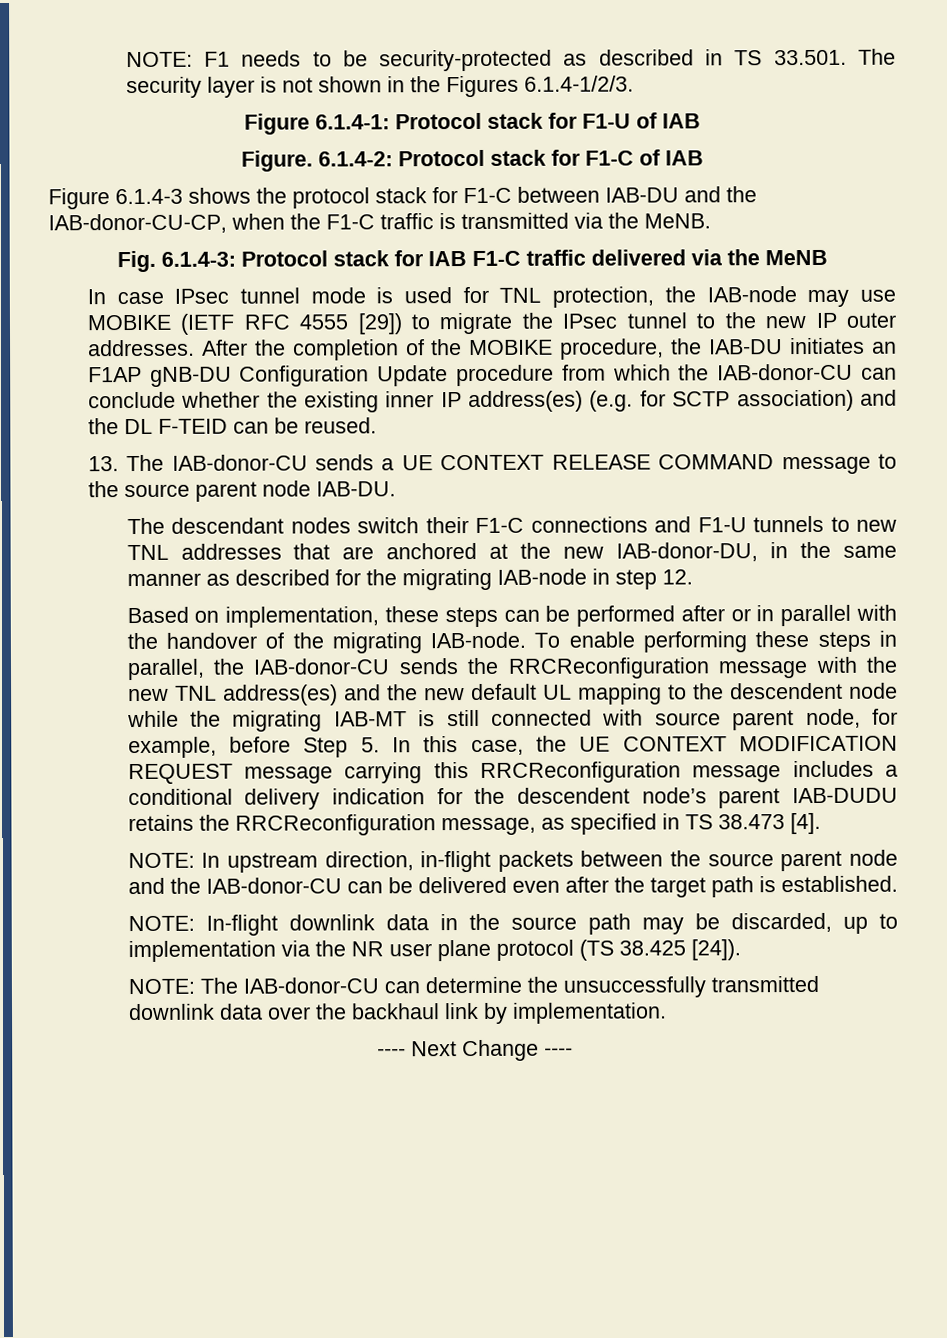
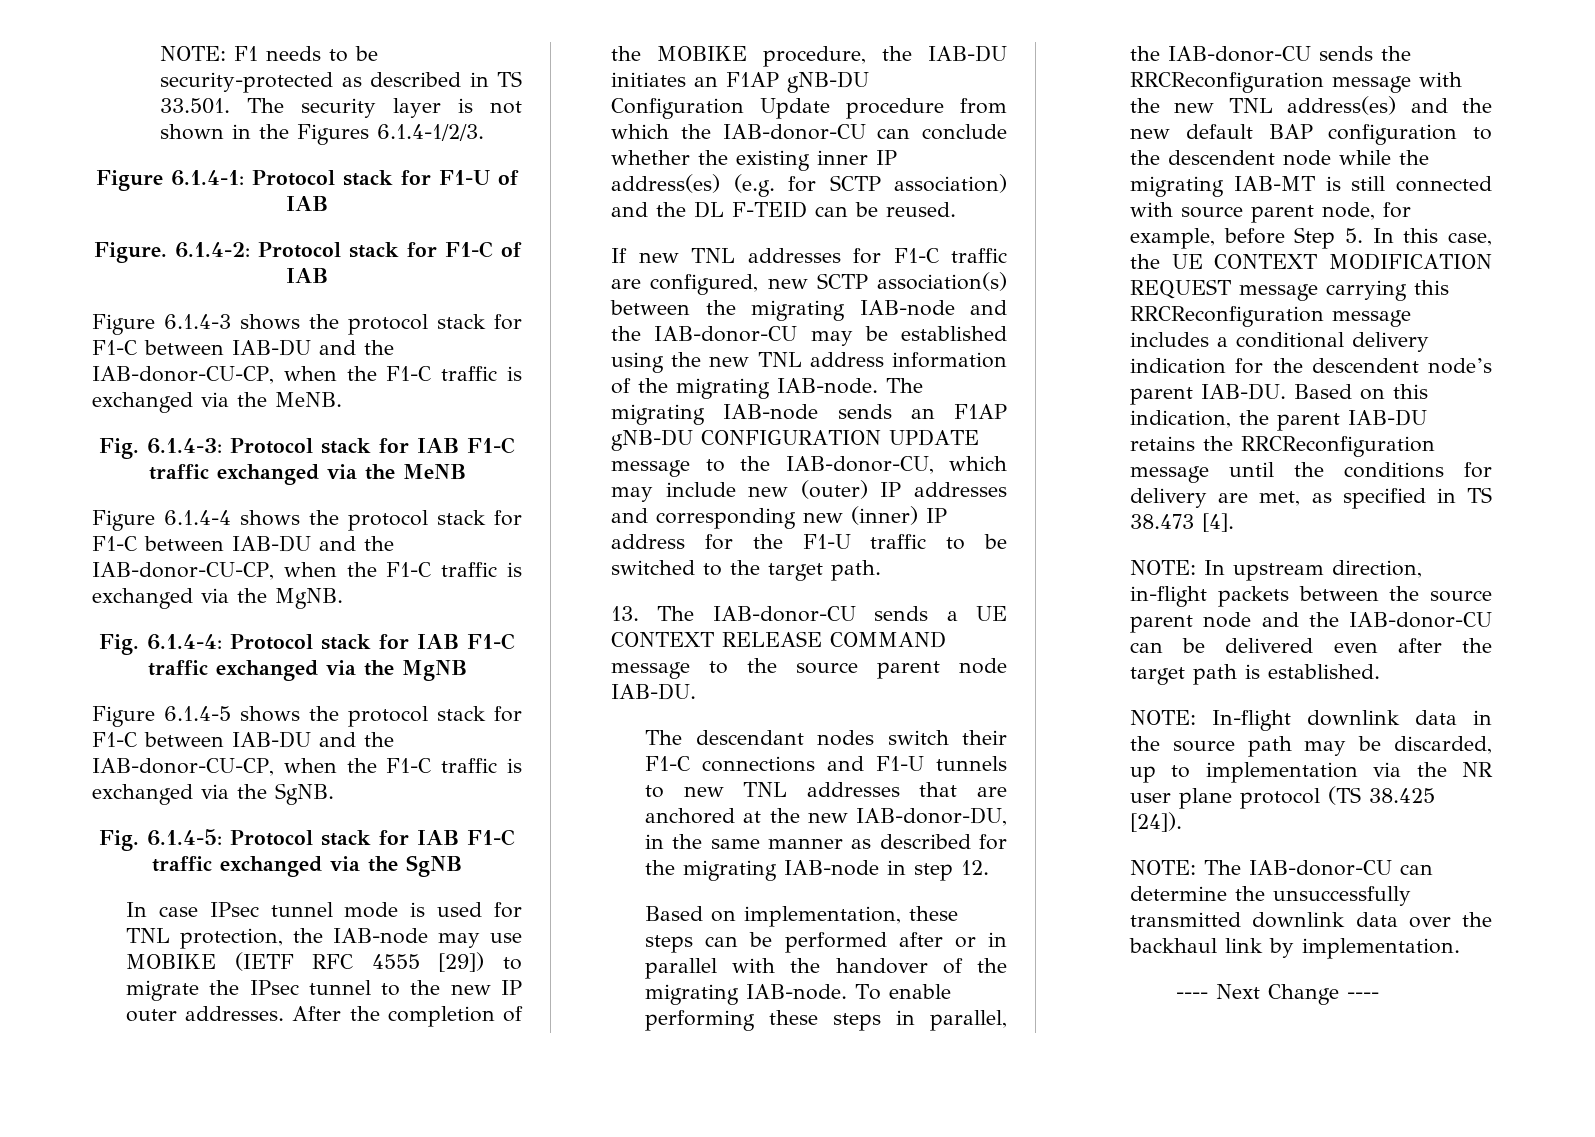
[461,212,569,230] transmitted -> [92,392,193,413] exchanged
[590,249,686,266] delivered -> [216,464,319,485] exchanged
(828, 257) none -> [92,510,522,531] [92,535,394,552] [92,562,522,580] [92,588,343,609] [99,633,515,655] [147,660,467,681] [92,706,522,727] [92,731,394,748] [92,758,522,776] [92,783,334,805] [99,829,515,851] [152,855,462,877] // Figure 6.1.4-4 shows the protocol stack for F1-C between IAB-DU and the IAB-donor-CU-CP, when the F1-C traffic is exchanged via the MgNB. // Fig. 6.1.4-4: Protocol stack for IAB F1-C traffic exchanged via the MgNB // Figure 6.1.4-5 shows the protocol stack for F1-C between IAB-DU and the IAB-donor-CU-CP, when the F1-C traffic is exchanged via the SgNB. // Fig. 6.1.4-5: Protocol stack for IAB F1-C traffic exchanged via the SgNB
(377, 425) none -> [610,248,1007,264] [610,272,1007,295] [609,300,1007,321] [610,326,1007,346] [610,352,1007,373] [610,378,923,399] [610,404,1007,425] [610,429,979,451] [610,456,1007,477] [610,480,1007,502] [610,506,947,529] [610,534,1007,550] [610,560,881,581] // If new TNL addresses for F1-C traffic are configured, new SCTP association(s) between the migrating IAB-node and the IAB-donor-CU may be established using the new TNL address information of the migrating IAB-node. The migrating IAB-node sends an F1AP gNB-DU CONFIGURATION UPDATE message to the IAB-donor-CU, which may include new (outer) IP addresses and corresponding new (inner) IP address for the F1-U traffic to be switched to the target path.
[542,683,662,705] UL mapping -> [1268,124,1458,145] BAP configuration
[792,787,898,804] [127,814,536,836] IAB-DUDU retains the RRCReconfiguration message, -> [1200,383,1428,400] [1129,409,1427,431] [1129,436,1435,457] [1129,462,1492,483] [1129,488,1301,508] IAB-DU. Based on this indication, the parent IAB-DU retains the RRCReconfiguration message until the conditions for delivery are met,

